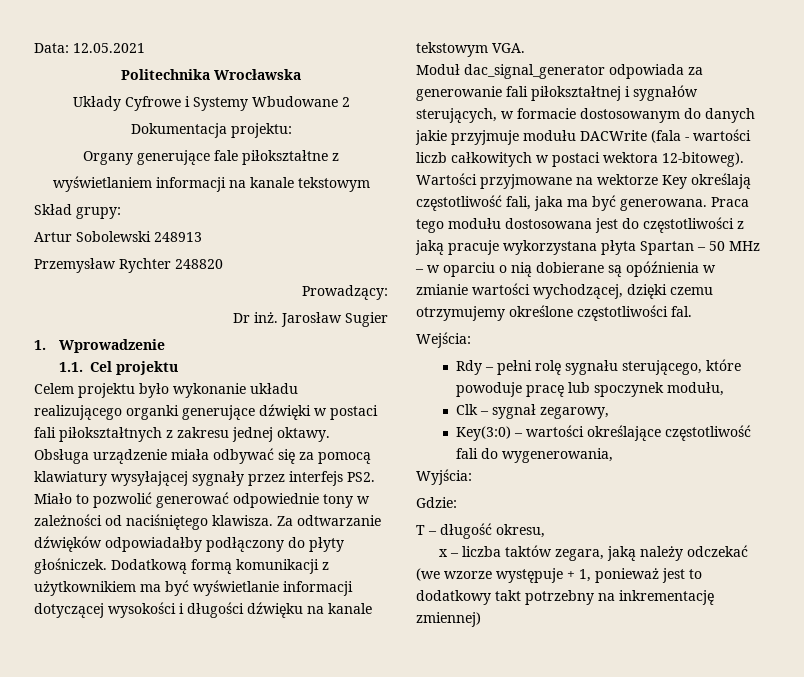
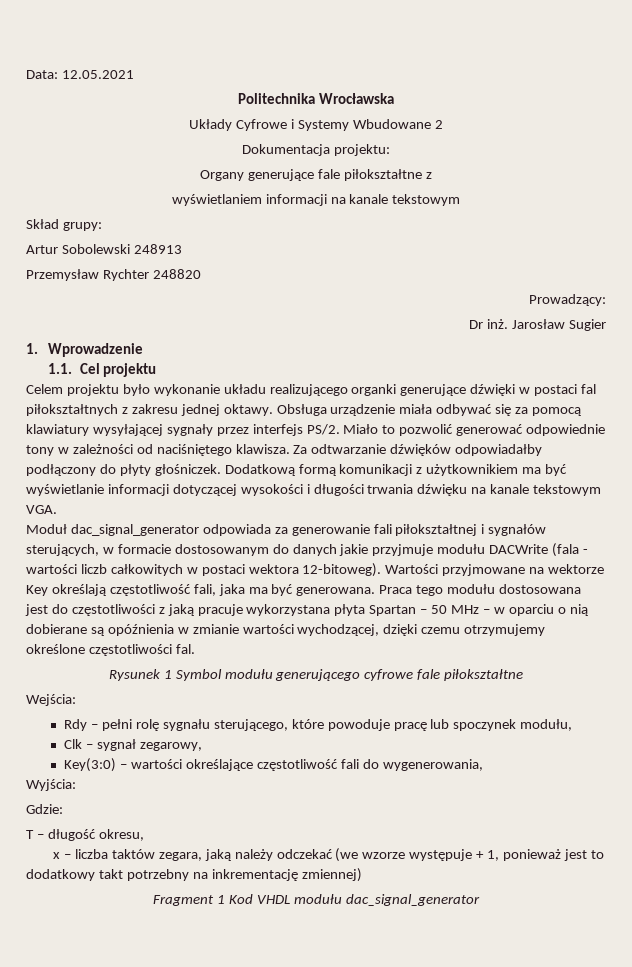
[34,427,56,438] fali -> [581,384,597,394] fal
[347,472,375,482] PS2. -> [306,424,340,435] PS/2.
(244, 610) none -> [367,484,414,494] trwania
(692, 311) none -> [108,669,524,681] // Rysunek 1 Symbol modułu generującego cyfrowe fale piłokształtne
(481, 619) none -> [153,894,480,906] // Fragment 1 Kod VHDL modułu dac_signal_generator

